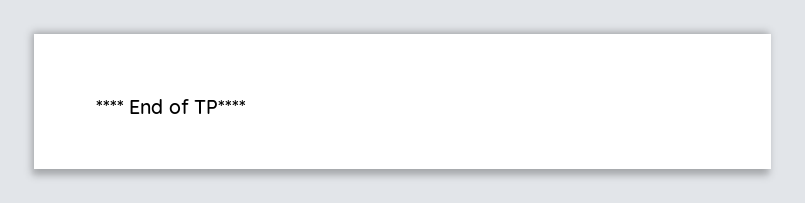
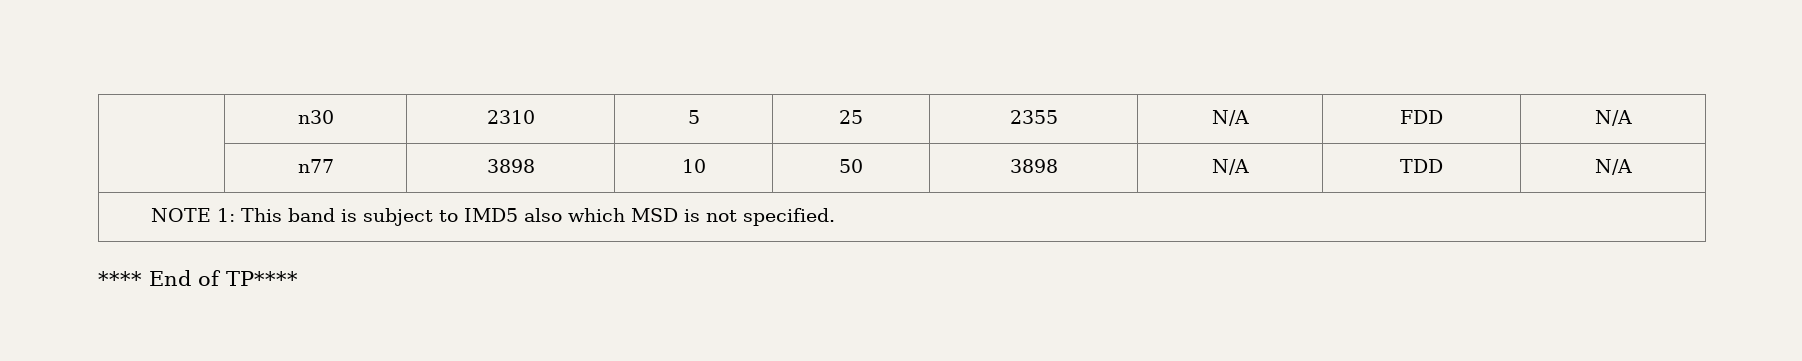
(96, 107) none -> [297,110,334,124] [486,110,535,124] [687,110,700,124] [839,110,863,124] [1009,110,1058,124] [1211,110,1249,126] [1400,110,1443,124] [1594,110,1632,126] [297,159,334,173] [486,159,535,173] [681,159,706,173] [839,159,863,173] [1009,159,1058,173] [1211,159,1249,175] [1400,159,1443,173] [1594,159,1632,175] [151,208,836,226] | n30 | 2310 | 5 | 25 | 2355 | N/A | FDD | N/A // | n77 | 3898 | 10 | 50 | 3898 | N/A | TDD | N/A // NOTE 1: This band is subject to IMD5 also which MSD is not specified. //

